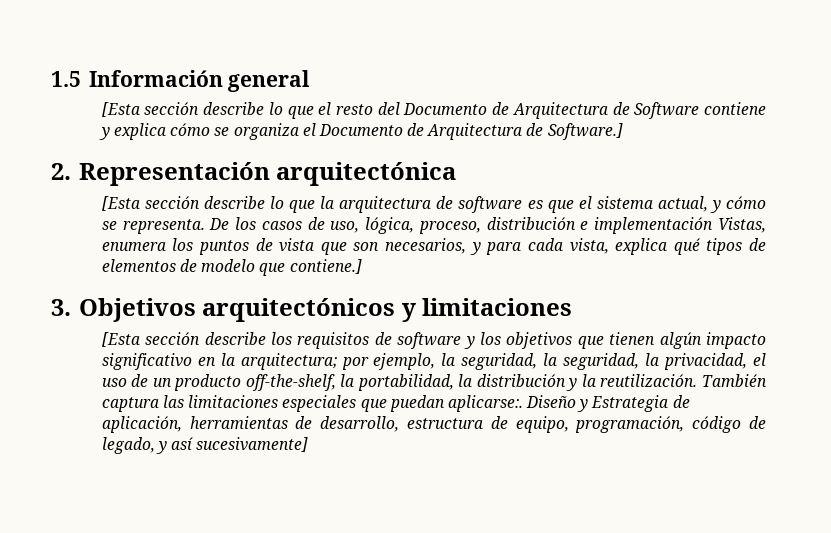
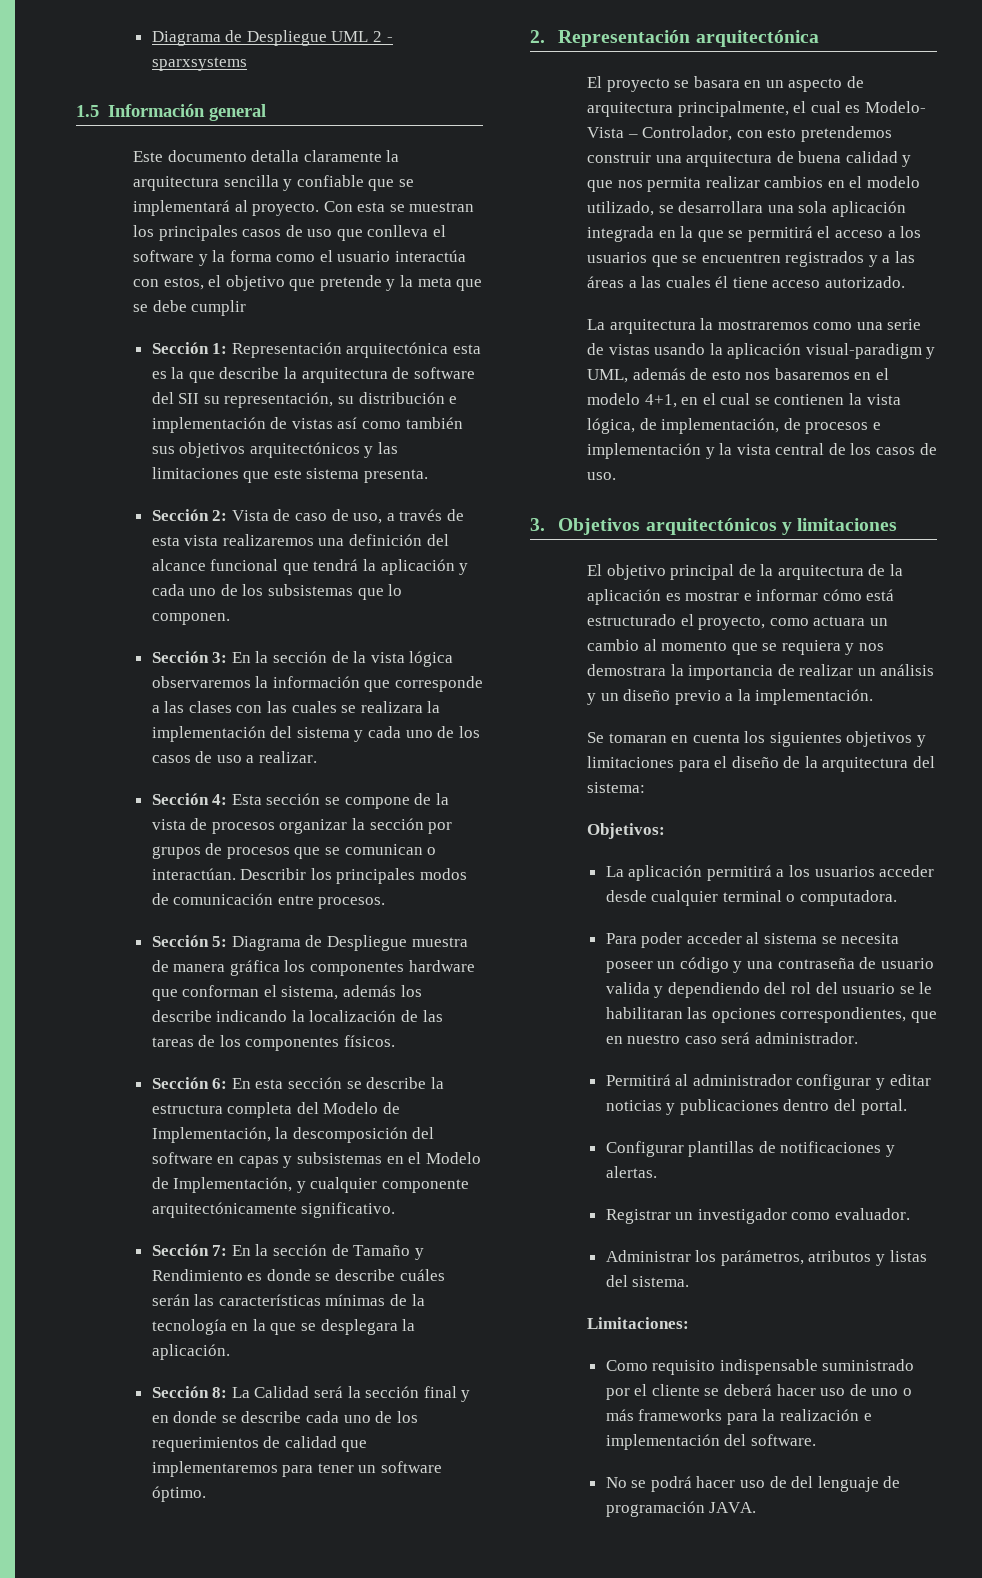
[51,70,311,92] [101,102,766,119] [98,123,623,140] [51,162,457,186] [101,196,766,213] [101,217,766,234] [101,238,767,255] [101,259,362,276] 1.5 Información general // [Esta sección describe lo que el resto del Documento de Arquitectura de Software contiene y explica cómo se organiza el Documento de Arquitectura de Software.] // 2. Representación arquitectónica // [Esta sección describe lo que la arquitectura de software es que el sistema actual, y cómo se representa. De los casos de uso, lógica, proceso, distribución e implementación Vistas, enumera los puntos de vista que son necesarios, y para cada vista, explica qué tipos de elementos de modelo que contiene.] -> [151,30,393,46] [151,57,247,71] [76,104,266,121] [132,150,400,162] [132,175,414,191] [132,200,475,216] [132,225,447,241] [132,250,467,266] [132,275,483,291] [132,300,247,316] [151,342,481,358] [151,367,475,383] [151,392,458,408] [151,417,463,433] [151,442,398,458] [151,467,428,483] [151,509,464,524] [151,534,449,546] [151,559,469,575] [151,584,403,600] [151,613,230,625] [151,651,454,667] [151,676,483,692] [151,701,441,713] [151,726,480,742] [151,751,317,763] [151,793,449,809] [151,818,453,834] [151,843,437,859] [151,868,467,884] [151,893,386,909] [151,935,468,951] [151,960,475,976] [151,985,422,1001] [151,1010,443,1022] [151,1035,395,1051] [151,1077,444,1089] [151,1102,400,1118] [151,1127,435,1143] [151,1152,481,1168] [151,1177,469,1193] [151,1202,396,1218] [151,1244,424,1260] [151,1269,445,1281] [151,1294,425,1306] [151,1319,416,1335] [151,1344,230,1360] [151,1386,471,1402] [151,1411,418,1423] [151,1436,368,1452] [151,1461,442,1477] [151,1486,206,1502] [530,30,819,47] [586,76,865,92] [586,101,926,117] [586,126,892,142] [586,151,912,167] [586,176,921,192] [586,201,906,217] [586,226,922,242] [586,251,916,267] [586,276,906,288] [586,318,922,334] [586,343,936,359] [586,368,890,383] [586,393,901,408] [586,418,881,434] [586,443,937,459] [586,472,616,480] Diagrama de Despliegue UML 2 - sparxsystems // 1.5 Información general // Este documento detalla claramente la arquitectura sencilla y confiable que se implementará al proyecto. Con esta se muestran los principales casos de uso que conlleva el software y la forma como el usuario interactúa con estos, el objetivo que pretende y la meta que se debe cumplir // Sección 1: Representación arquitectónica esta es la que describe la arquitectura de software del SII su representación, su distribución e implementación de vistas así como también sus objetivos arquitectónicos y las limitaciones que este sistema presenta. // Sección 2: Vista de caso de uso, a través de esta vista realizaremos una definición del alcance funcional que tendrá la aplicación y cada uno de los subsistemas que lo componen. // Sección 3: En la sección de la vista lógica observaremos la información que corresponde a las clases con las cuales se realizara la implementación del sistema y cada uno de los casos de uso a realizar. // Sección 4: Esta sección se compone de la vista de procesos organizar la sección por grupos de procesos que se comunican o interactúan. Describir los principales modos de comunicación entre procesos. // Sección 5: Diagrama de Despliegue muestra de manera gráfica los componentes hardware que conforman el sistema, además los describe indicando la localización de las tareas de los componentes físicos. // Sección 6: En esta sección se describe la estructura completa del Modelo de Implementación, la descomposición del software en capas y subsistemas en el Modelo de Implementación, y cualquier componente arquitectónicamente significativo. // Sección 7: En la sección de Tamaño y Rendimiento es donde se describe cuáles serán las características mínimas de la tecnología en la que se desplegara la aplicación. // Sección 8: La Calidad será la sección final y en donde se describe cada uno de los requerimientos de calidad que implementaremos para tener un software óptimo. // 2. Representación arquitectónica // El proyecto se basara en un aspecto de arquitectura principalmente, el cual es Modelo- Vista – Controlador, con esto pretendemos construir una arquitectura de buena calidad y que nos permita realizar cambios en el modelo utilizado, se desarrollara una sola aplicación integrada en la que se permitirá el acceso a los usuarios que se encuentren registrados y a las áreas a las cuales él tiene acceso autorizado. // La arquitectura la mostraremos como una serie de vistas usando la aplicación visual-paradigm y UML, además de esto nos basaremos en el modelo 4+1, en el cual se contienen la vista lógica, de implementación, de procesos e implementación y la vista central de los casos de uso.
[101,332,767,349] [101,353,766,370] [101,374,767,391] [101,395,690,412] [101,416,766,433] [101,437,309,454] [Esta sección describe los requisitos de software y los objetivos que tienen algún impacto significativo en la arquitectura; por ejemplo, la seguridad, la seguridad, la privacidad, el uso de un producto off-the-shelf, la portabilidad, la distribución y la reutilización. También captura las limitaciones especiales que puedan aplicarse:. Diseño y Estrategia de aplicación, herramientas de desarrollo, estructura de equipo, programación, código de legado, y así sucesivamente] -> [586,564,904,580] [586,589,895,605] [586,614,888,630] [586,639,885,655] [586,664,935,680] [586,689,874,705] [586,731,927,747] [586,756,936,772] [586,782,645,793] [586,823,665,839] [605,865,935,881] [605,890,897,906] [605,932,900,948] [605,957,934,973] [605,982,933,998] [605,1007,937,1023] [605,1032,858,1044] [605,1074,931,1090] [605,1099,907,1115] [605,1141,895,1157] [605,1166,657,1178] [605,1208,910,1224] [605,1250,927,1266] [605,1275,690,1287] [586,1317,689,1329] [605,1359,915,1375] [605,1384,912,1400] [605,1409,872,1425] [605,1434,816,1450] [605,1476,901,1492] [605,1501,757,1517] El objetivo principal de la arquitectura de la aplicación es mostrar e informar cómo está estructurado el proyecto, como actuara un cambio al momento que se requiera y nos demostrara la importancia de realizar un análisis y un diseño previo a la implementación. // Se tomaran en cuenta los siguientes objetivos y limitaciones para el diseño de la arquitectura del sistema: // Objetivos: // La aplicación permitirá a los usuarios acceder desde cualquier terminal o computadora. // Para poder acceder al sistema se necesita poseer un código y una contraseña de usuario valida y dependiendo del rol del usuario se le habilitaran las opciones correspondientes, que en nuestro caso será administrador. // Permitirá al administrador configurar y editar noticias y publicaciones dentro del portal. // Configurar plantillas de notificaciones y alertas. // Registrar un investigador como evaluador. // Administrar los parámetros, atributos y listas del sistema. // Limitaciones: // Como requisito indispensable suministrado por el cliente se deberá hacer uso de uno o más frameworks para la realización e implementación del software. // No se podrá hacer uso de del lenguaje de programación JAVA.

